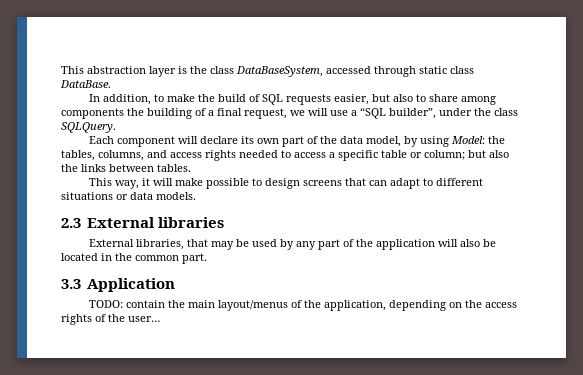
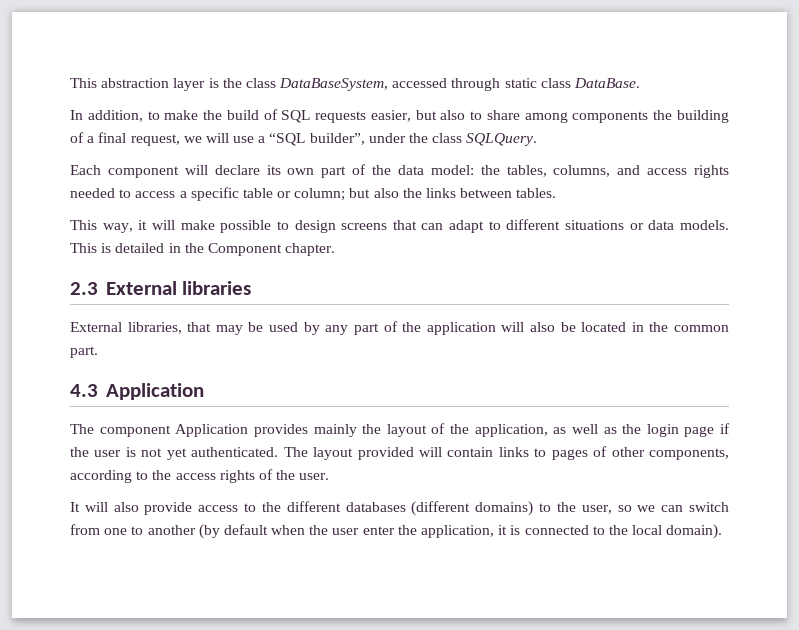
[365,136,485,147] model, by using Model: -> [430,165,474,175] model:
(196, 196) none -> [70,243,336,256] This is detailed in the Component chapter.
[61,279,81,289] 3.3 -> [70,384,98,397] 4.3
[88,300,462,311] TODO: contain the main layout/menus of the application, depending on -> [70,423,730,437] [70,446,729,460] [70,470,149,483] The component Application provides mainly the layout of the application, as well as the login page if the user is not yet authenticated. The layout provided will contain links to pages of other components, according to
[128,316,160,322] user… -> [299,473,330,480] [70,501,730,516] [70,524,723,539] user. // It will also provide access to the different databases (different domains) to the user, so we can switch from one to another (by default when the user enter the application, it is connected to the local domain).

